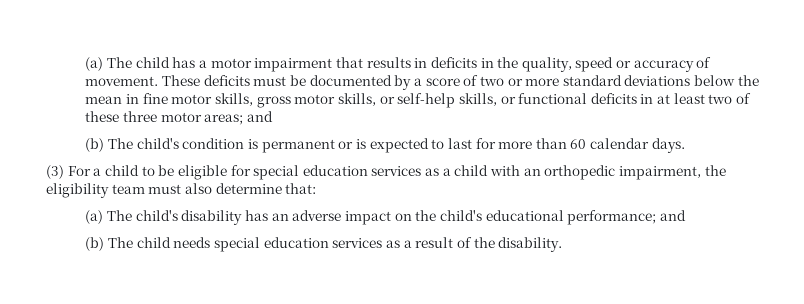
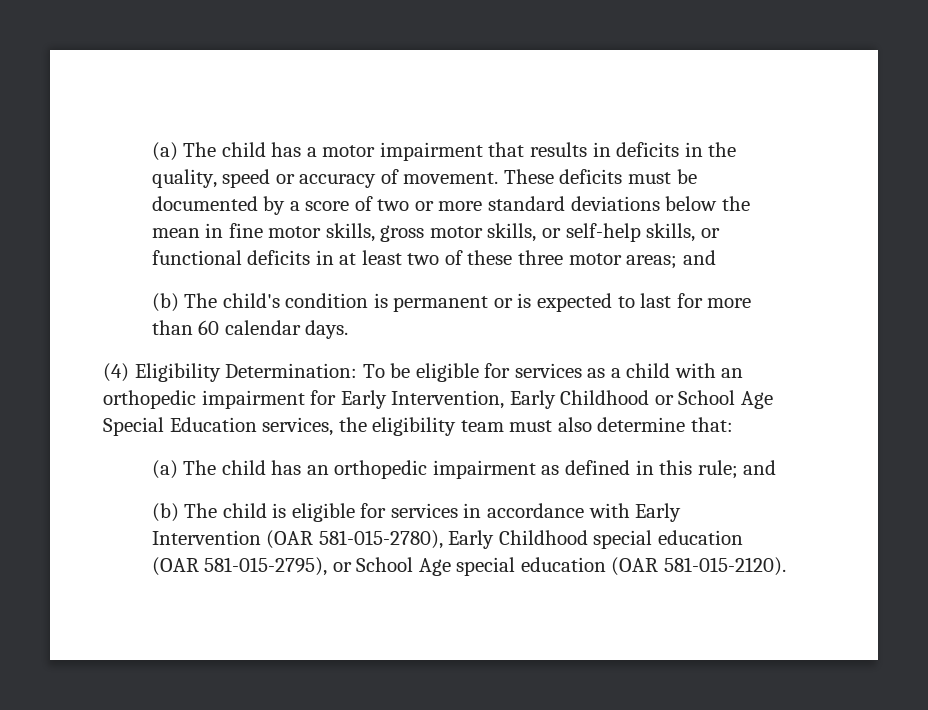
[46,165,155,179] (3) For a child to -> [103,363,385,382] (4) Eligibility Determination: To
[253,165,368,180] special education -> (511, 370) none
[618,166,701,180] impairment, -> [201,390,773,409] [103,417,334,436] impairment for Early Intervention, Early Childhood or School Age Special Education services,
[135,210,686,225] [85,237,563,252] child's disability has an adverse impact on the child's educational performance; and // (b) The child needs special education services as a result of the disability. -> [221,460,777,479] [151,503,682,522] [151,530,743,549] [151,557,786,576] child has an orthopedic impairment as defined in this rule; and // (b) The child is eligible for services in accordance with Early Intervention (OAR 581-015-2780), Early Childhood special education (OAR 581-015-2795), or School Age special education (OAR 581-015-2120).

